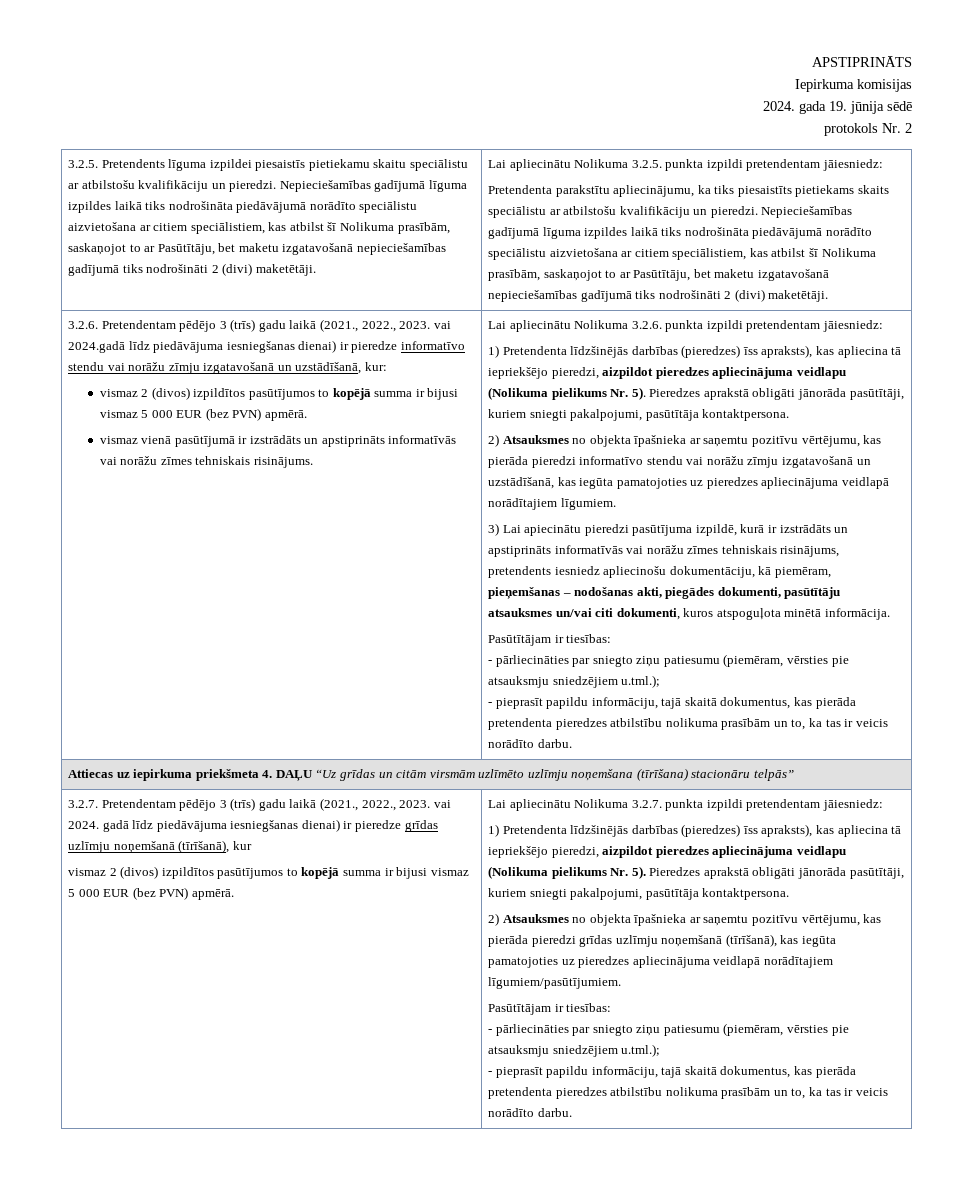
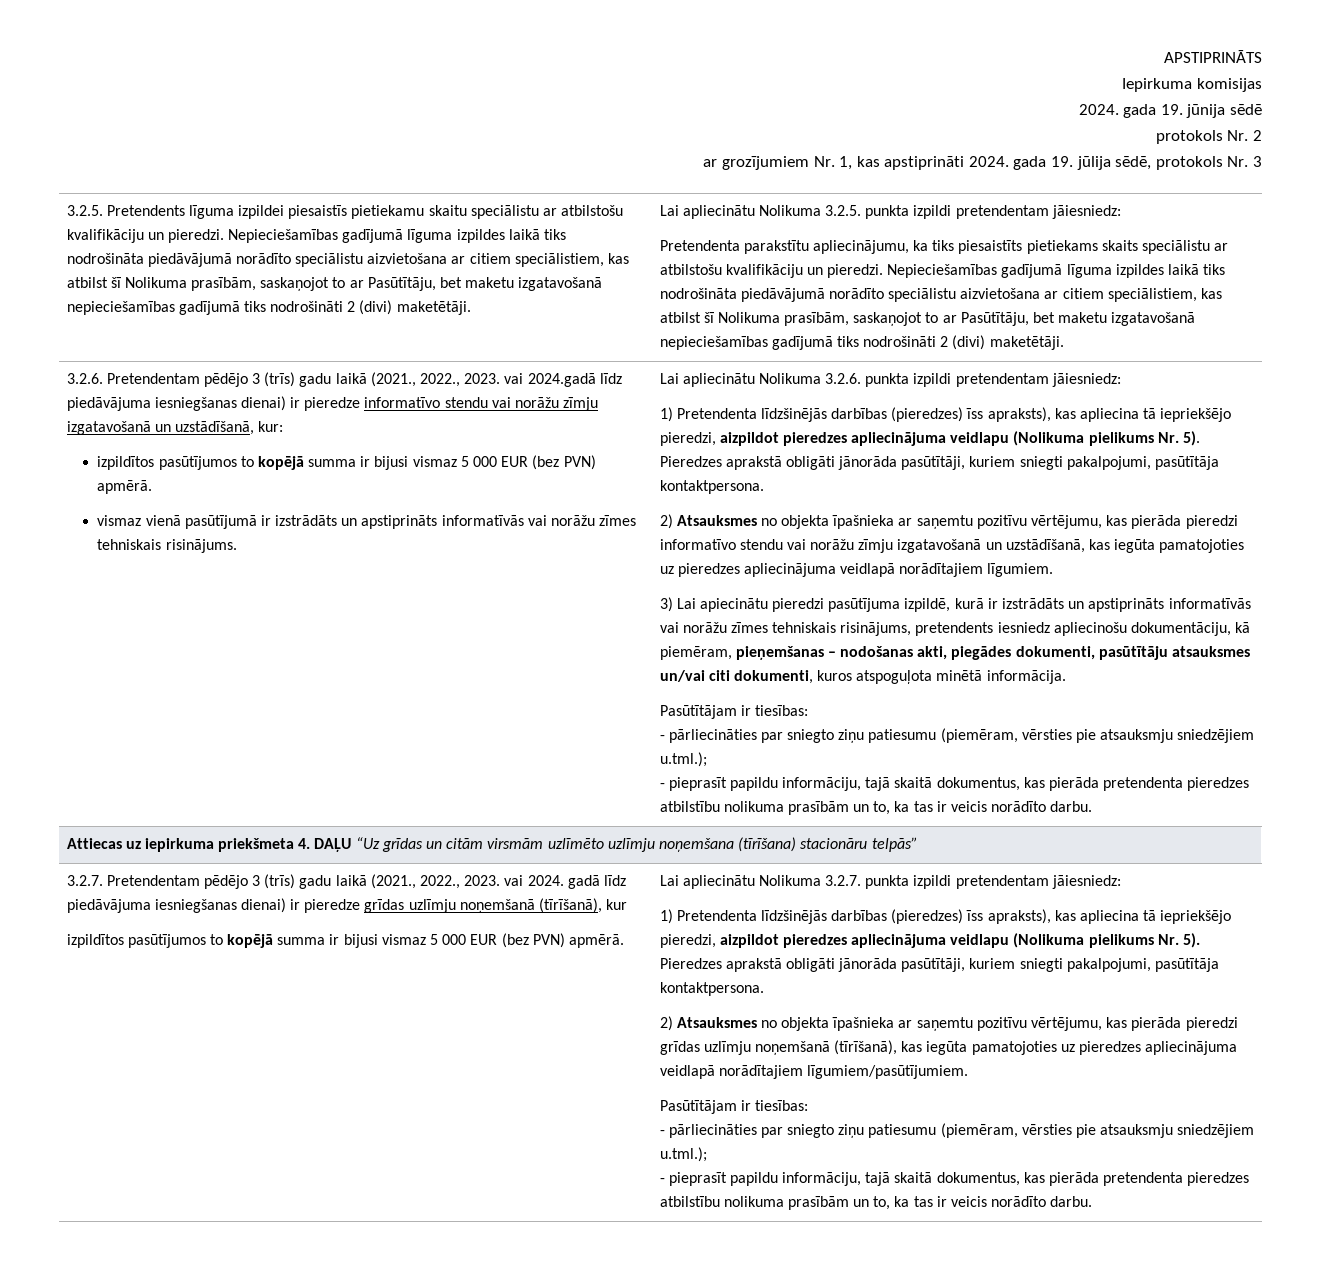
(912, 128) none -> [703,156,1262,170] // ar grozījumiem Nr. 1, kas apstiprināti 2024. gada 19. jūlija sēdē, protokols Nr. 3
[99,387,190,400] vismaz 2 (divos) -> (284, 426) none
[68,866,159,879] vismaz 2 (divos) -> (628, 904) none

